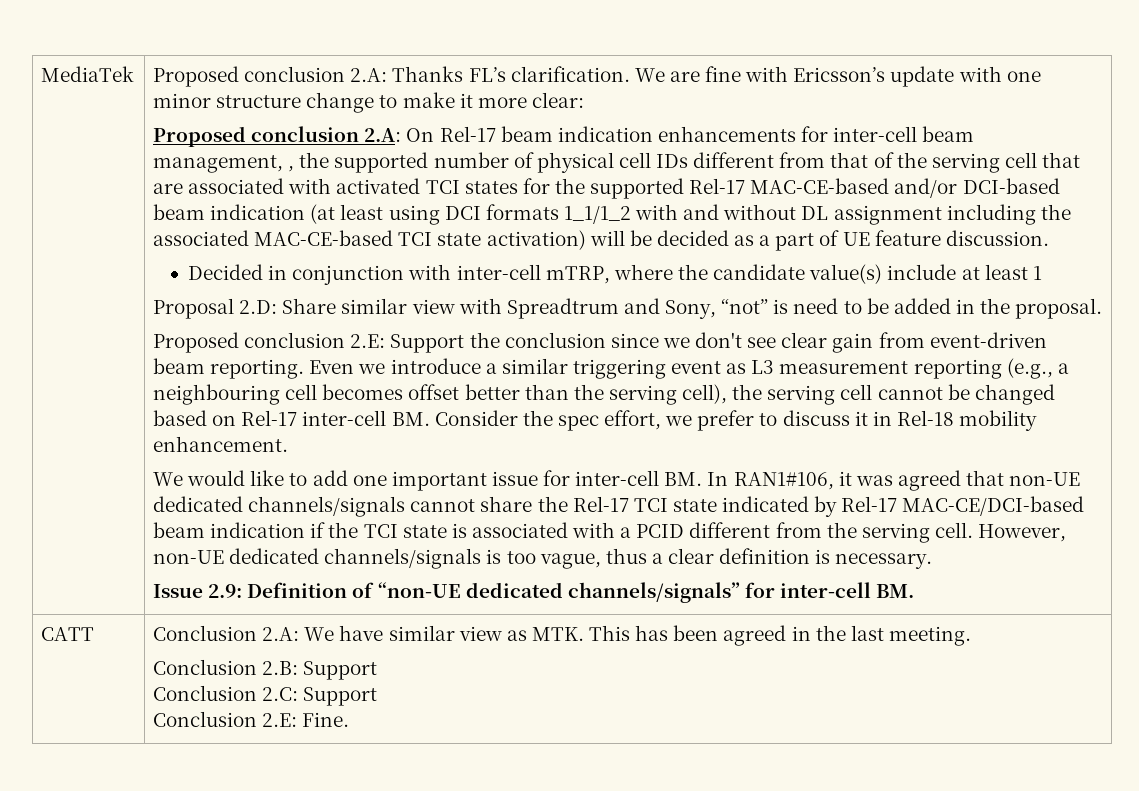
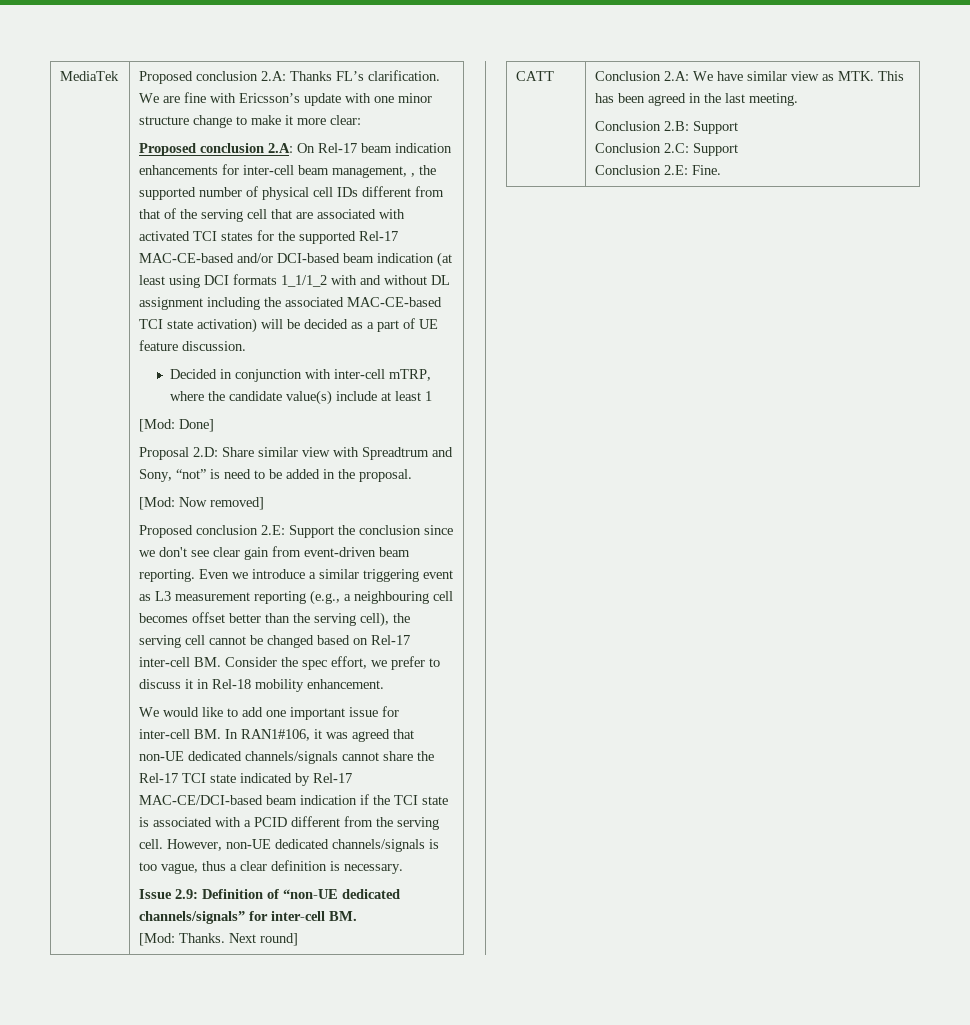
(1042, 273) none -> [139,419,215,432] // [Mod: Done]
(1103, 308) none -> [139,497,265,510] // [Mod: Now removed]
(915, 591) none -> [139,933,299,946] // [Mod: Thanks. Next round]

